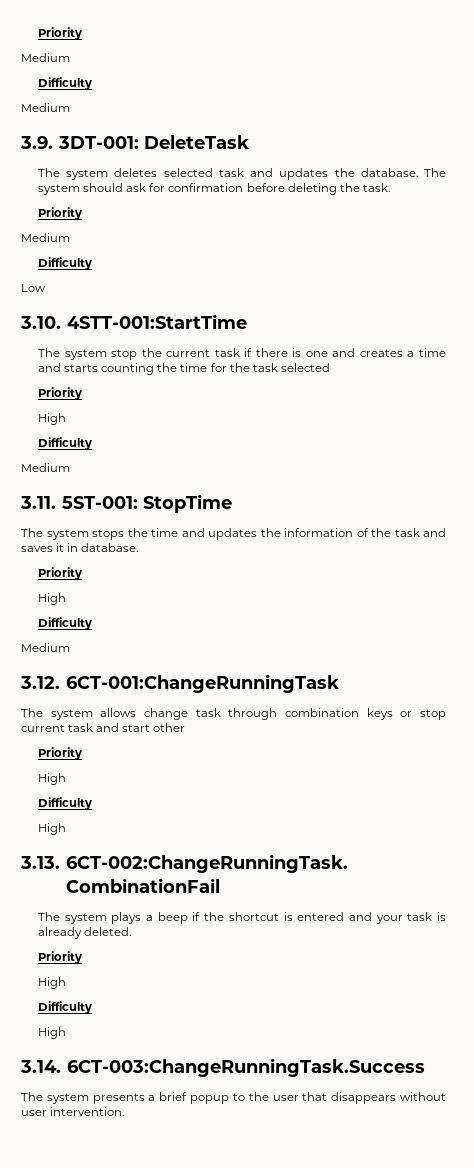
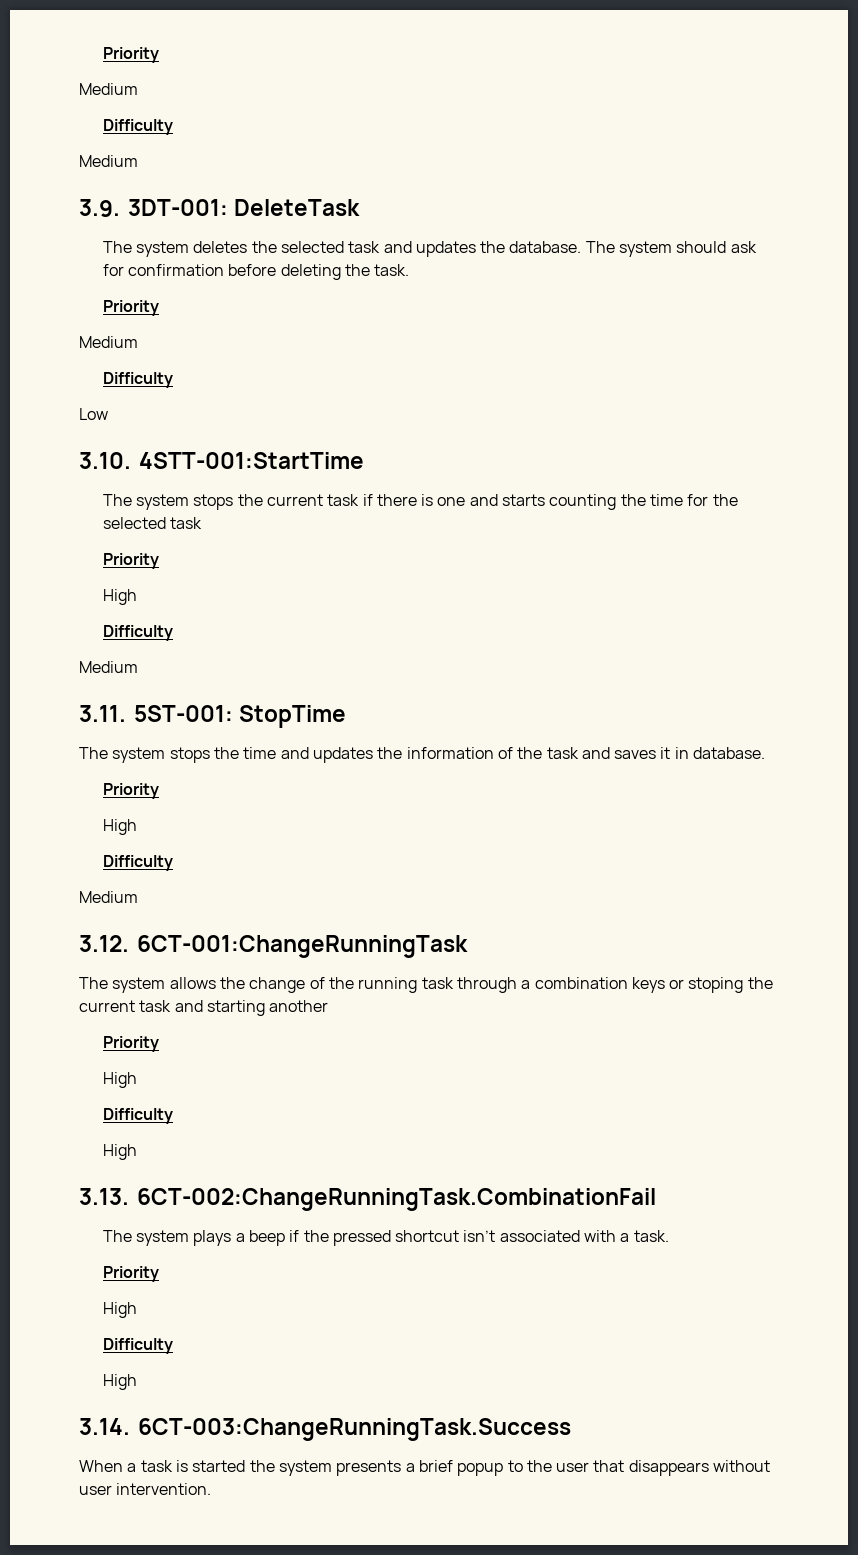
(158, 172) none -> [251,241,277,253] the
[111,349,138,360] stop -> [193,494,234,510] stops
[359,348,446,357] [37,363,61,372] creates a time and -> (498, 500) none
[252,363,330,372] task selected -> [102,517,202,529] selected task
[143,708,188,720] change -> [219,977,418,993] the change of the running
(278, 714) none -> [521,980,531,989] a
[420,709,446,720] stop -> [688,977,773,993] stoping the
[122,723,186,732] start other -> [206,1000,329,1016] starting another
[228,912,446,924] [37,927,132,939] shortcut is entered and your task is already deleted. -> [332,1230,669,1246] pressed shortcut isn’t associated with a task.
[21,1092,43,1101] The -> [79,1460,275,1472] When a task is started the

